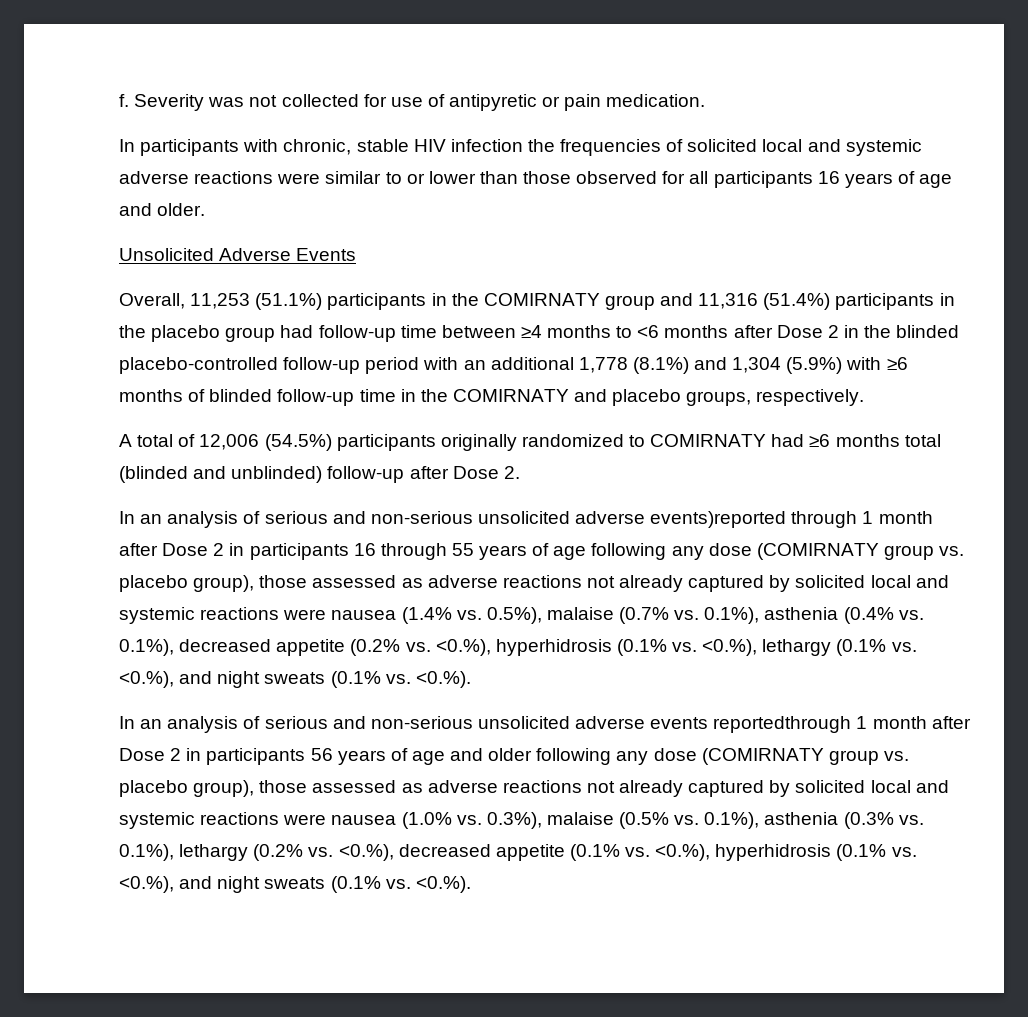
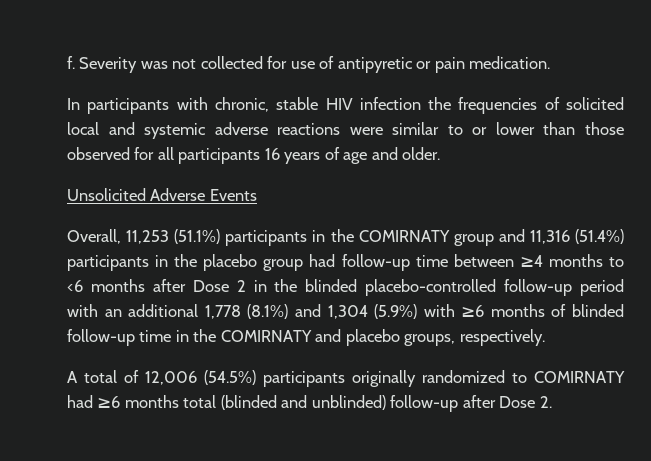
[119,511,933,528] [119,543,965,560] [119,575,949,592] [119,607,924,624] [119,639,917,656] [119,671,471,688] [119,716,971,733] [119,748,909,765] [119,780,949,797] [119,812,924,829] [119,844,917,861] [119,876,471,893] // In an analysis of serious and non-serious unsolicited adverse events)reported through 1 month after Dose 2 in participants 16 through 55 years of age following any dose (COMIRNATY group vs. placebo group), those assessed as adverse reactions not already captured by solicited local and systemic reactions were nausea (1.4% vs. 0.5%), malaise (0.7% vs. 0.1%), asthenia (0.4% vs. 0.1%), decreased appetite (0.2% vs. <0.%), hyperhidrosis (0.1% vs. <0.%), lethargy (0.1% vs. <0.%), and night sweats (0.1% vs. <0.%). // In an analysis of serious and non-serious unsolicited adverse events reportedthrough 1 month after Dose 2 in participants 56 years of age and older following any dose (COMIRNATY group vs. placebo group), those assessed as adverse reactions not already captured by solicited local and systemic reactions were nausea (1.0% vs. 0.3%), malaise (0.5% vs. 0.1%), asthenia (0.3% vs. 0.1%), lethargy (0.2% vs. <0.%), decreased appetite (0.1% vs. <0.%), hyperhidrosis (0.1% vs. <0.%), and night sweats (0.1% vs. <0.%). -> (552, 402) none

